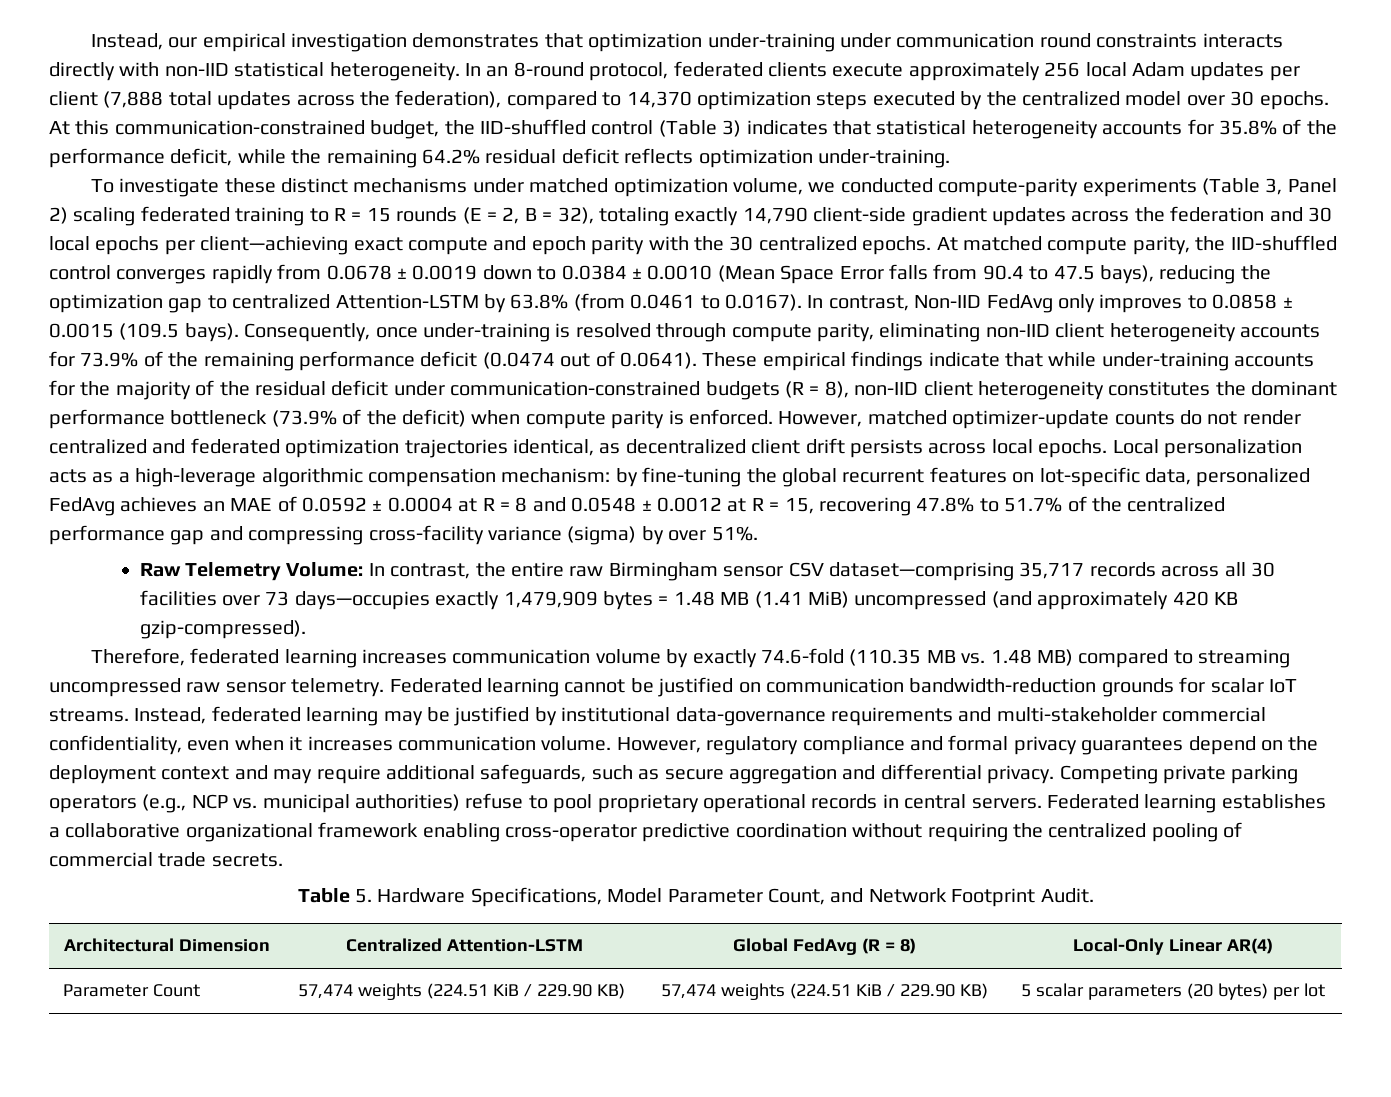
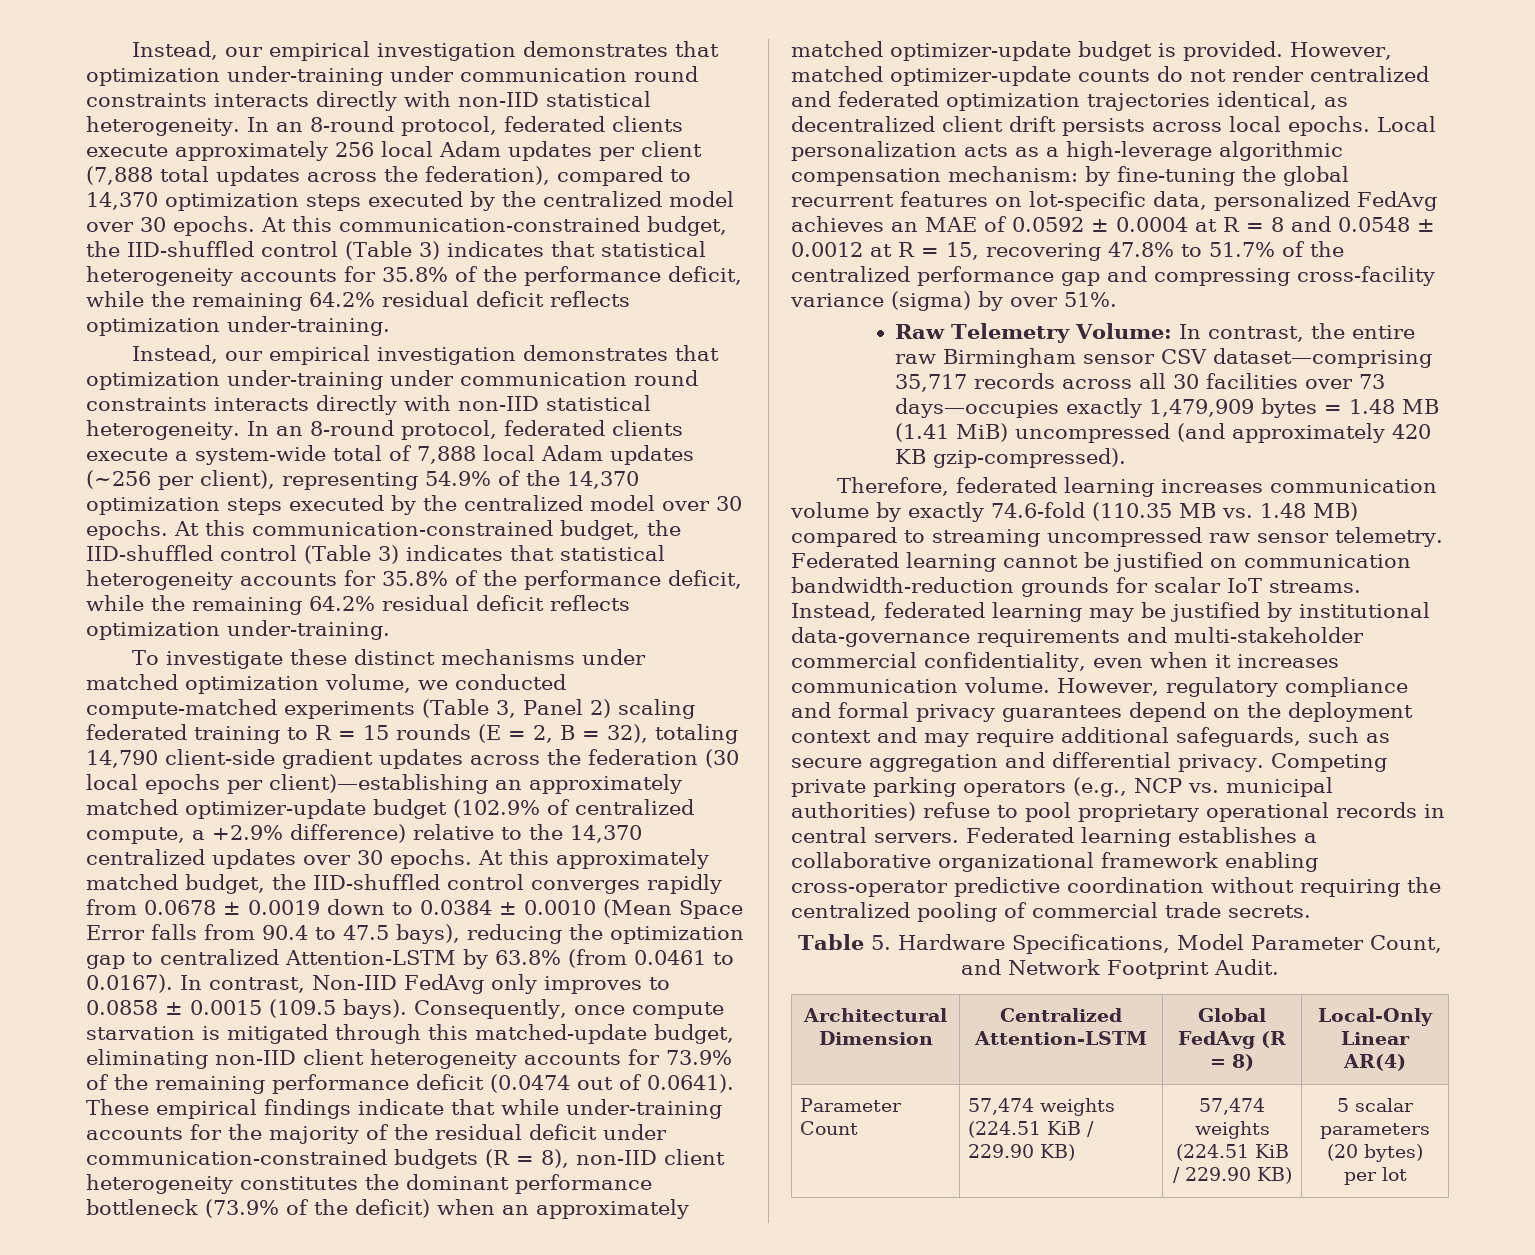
(950, 158) none -> [132,345,720,365] [86,370,698,390] [86,395,651,415] [86,420,683,440] [86,445,694,465] [86,470,639,490] [86,495,742,515] [86,520,681,540] [86,545,665,564] [86,570,742,590] [86,595,630,615] [86,620,390,640] // Instead, our empirical investigation demonstrates that optimization under-training under communication round constraints interacts directly with non-IID statistical heterogeneity. In an 8-round protocol, federated clients execute a system-wide total of 7,888 local Adam updates (~256 per client), representing 54.9% of the 14,370 optimization steps executed by the centralized model over 30 epochs. At this communication-constrained budget, the IID-shuffled control (Table 3) indicates that statistical heterogeneity accounts for 35.8% of the performance deficit, while the remaining 64.2% residual deficit reflects optimization under-training.
[938,178,1079,197] compute-parity -> [86,699,277,719] compute-matched
[674,207,739,226] exactly -> (738, 734) none
[1269,207,1332,222] and 30 -> [705,749,739,768] (30
[200,236,1190,255] client—achieving exact compute and epoch parity with the 30 centralized epochs. At matched compute parity, -> [269,774,682,794] [86,799,694,819] [86,824,642,844] [86,849,709,869] [86,874,265,894] client)—establishing an approximately matched optimizer-update budget (102.9% of centralized compute, a +2.9% difference) relative to the 14,370 centralized updates over 30 epochs. At this approximately matched budget,
[423,323,874,342] under-training is resolved through compute parity, -> [631,1002,724,1019] [86,1024,734,1044] compute starvation is mitigated through this matched-update budget,
[525,409,773,429] compute parity is enforced. -> [502,1199,689,1219] [791,41,1283,61] an approximately matched optimizer-update budget is provided.

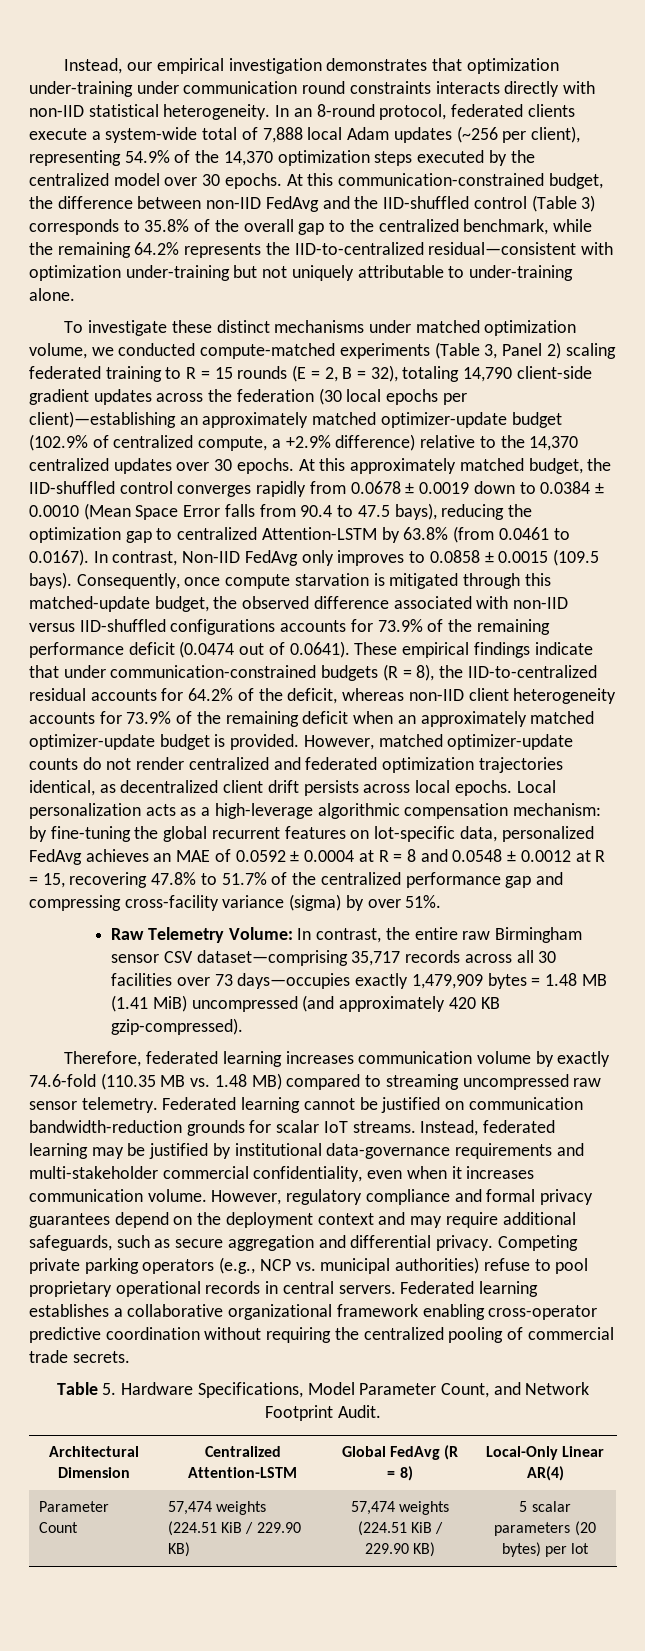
[175,141,702,161] [86,166,691,186] [86,191,734,211] [86,216,727,236] [86,241,706,260] [86,266,742,286] [86,291,630,311] [86,316,390,336] [132,345,720,365] [86,370,698,390] [86,395,651,415] [86,420,683,440] [86,448,168,461] approximately 256 local Adam updates per client (7,888 total updates across the federation), compared to 14,370 optimization steps executed by the centralized model over 30 epochs. At this communication-constrained budget, the IID-shuffled control (Table 3) indicates that statistical heterogeneity accounts for 35.8% of the performance deficit, while the remaining 64.2% residual deficit reflects optimization under-training. // Instead, our empirical investigation demonstrates that optimization under-training under communication round constraints interacts directly with non-IID statistical heterogeneity. In an 8-round protocol, federated clients execute -> (87, 134) none
[86,545,665,564] [86,570,742,590] [86,595,630,615] [86,620,390,640] IID-shuffled control (Table 3) indicates that statistical heterogeneity accounts for 35.8% of the performance deficit, while the remaining 64.2% residual deficit reflects optimization under-training. -> [57,195,596,212] [29,219,592,235] [29,242,614,258] [29,265,574,281] [29,288,75,301] difference between non-IID FedAvg and the IID-shuffled control (Table 3) corresponds to 35.8% of the overall gap to the centralized benchmark, while the remaining 64.2% represents the IID-to-centralized residual—consistent with optimization under-training but not uniquely attributable to under-training alone.
[86,1049,517,1069] eliminating non-IID client heterogeneity -> [213,596,569,609] [29,619,276,635] the observed difference associated with non-IID versus IID-shuffled configurations
[501,1099,722,1119] [86,1124,597,1144] while under-training accounts for the majority of the residual deficit -> (59, 671) none
[576,1149,725,1165] [86,1174,652,1194] [86,1199,430,1218] non-IID client heterogeneity constitutes the dominant performance bottleneck (73.9% of the deficit) -> [439,665,597,678] [29,688,617,704] [29,711,349,727] the IID-to-centralized residual accounts for 64.2% of the deficit, whereas non-IID client heterogeneity accounts for 73.9% of the remaining deficit

